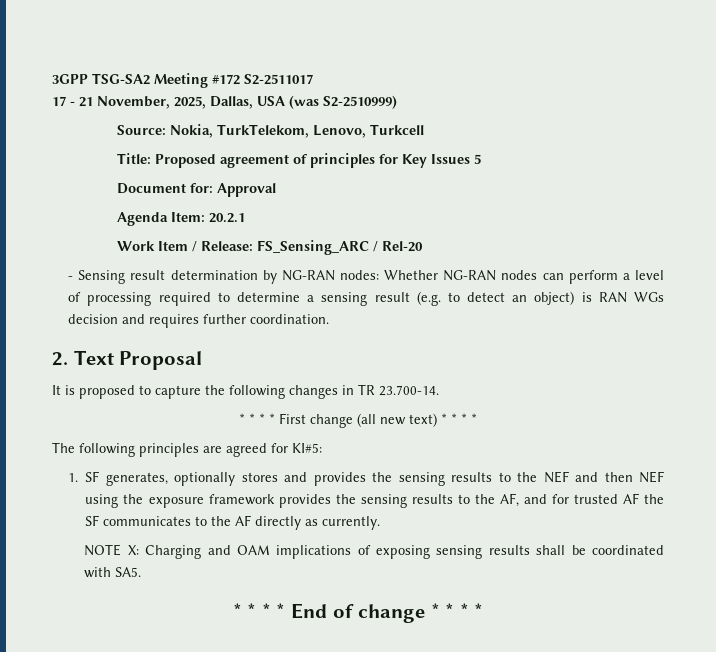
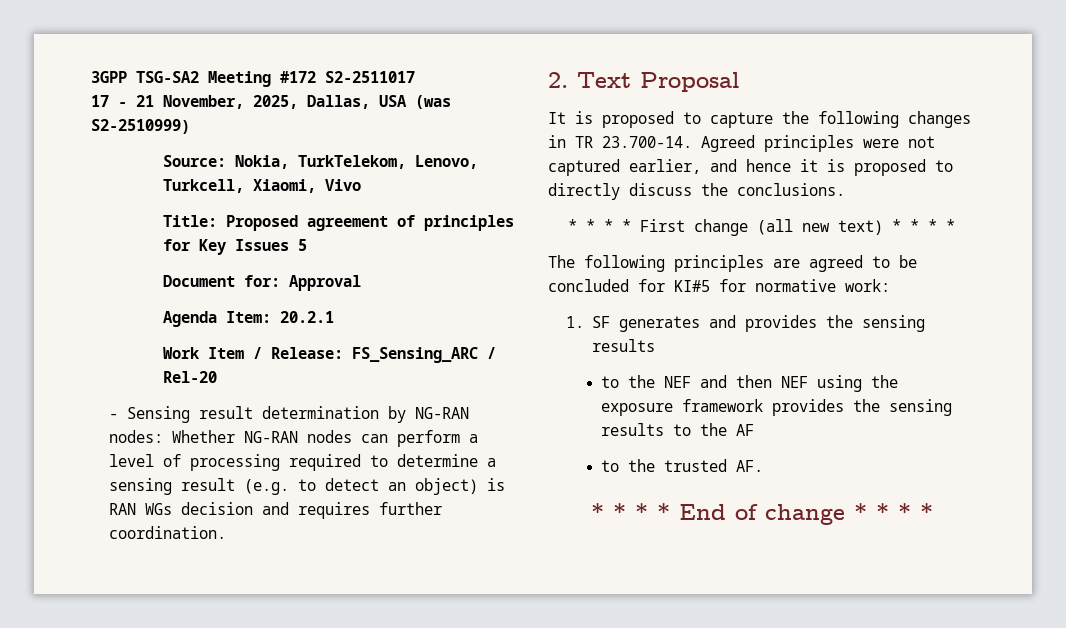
[369,124,424,135] Turkcell -> [163,179,362,193] Turkcell, Xiaomi, Vivo
(439, 390) none -> [701,135,935,152] [548,159,953,176] [548,183,845,200] Agreed principles were not captured earlier, and hence it is proposed to directly discuss the conclusions.
[271,443,322,453] for KI#5: -> [872,255,917,268] [548,279,890,292] to be concluded for KI#5 for normative work:
[105,472,278,486] generates, optionally stores -> [618,316,700,332] generates
(493, 477) none -> (655, 345) //
[499,493,664,507] [85,515,381,530] [84,544,664,559] [84,567,142,578] AF, and for trusted AF the SF communicates to the AF directly as currently. // NOTE X: Charging and OAM implications of exposing sensing results shall be coordinated with SA5. -> [736,424,755,436] [601,459,764,472] AF // to the trusted AF.

